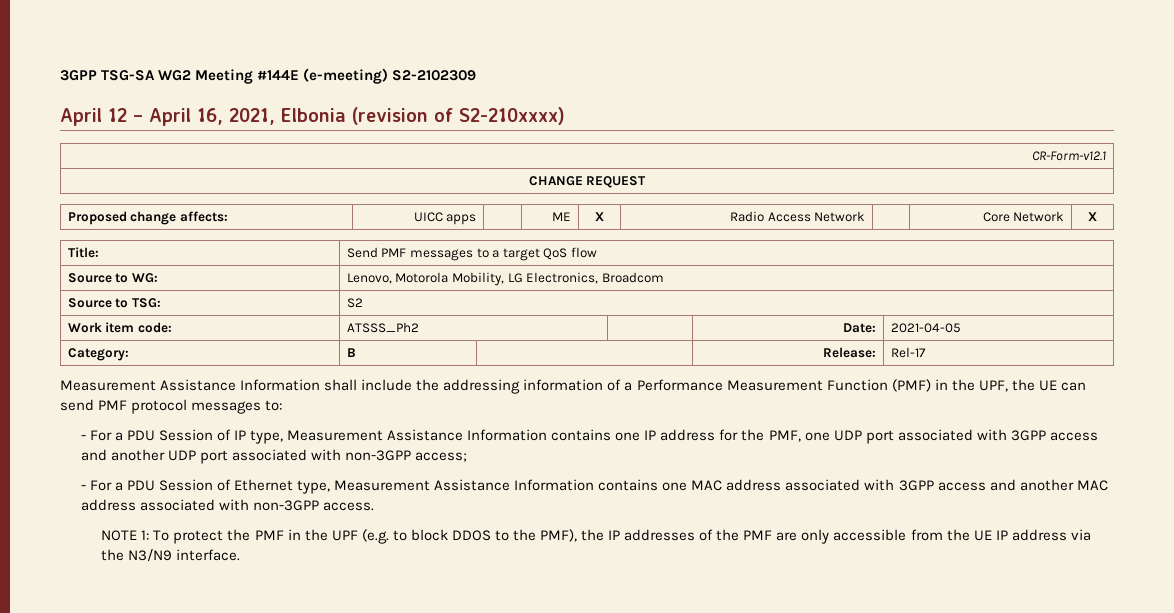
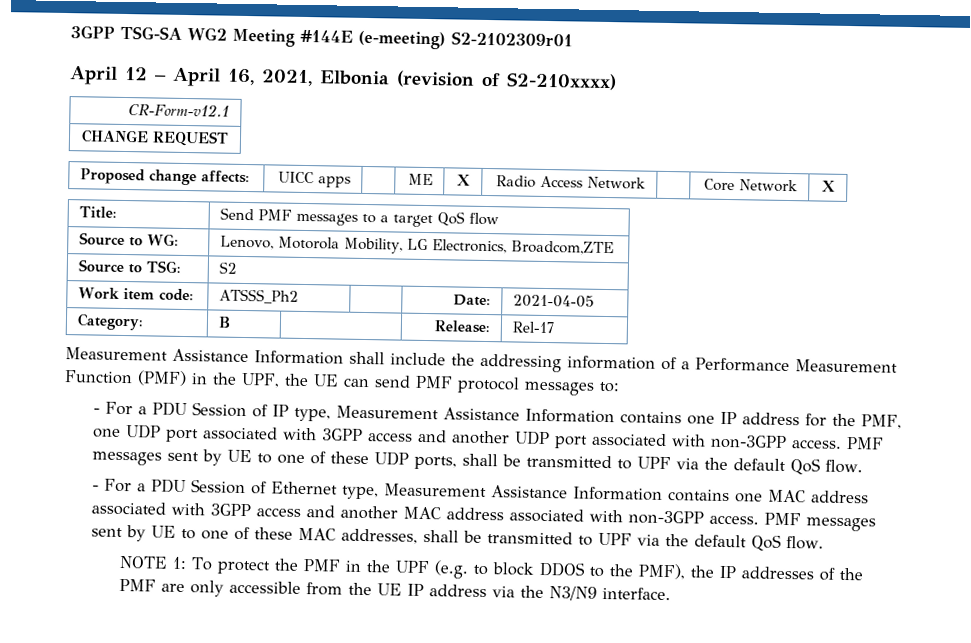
[392,70,477,81] S2-2102309 -> [451,31,573,47] S2-2102309r01
[601,272,664,283] Broadcom -> [511,240,615,256] Broadcom,ZTE
[414,452,467,462] access; -> [791,437,885,450] [92,449,864,475] access. PMF messages sent by UE to one of these UDP ports, shall be transmitted to UPF via the default QoS flow.
(374, 506) none -> [764,512,877,532] [91,525,825,551] PMF messages sent by UE to one of these MAC addresses, shall be transmitted to UPF via the default QoS flow.

